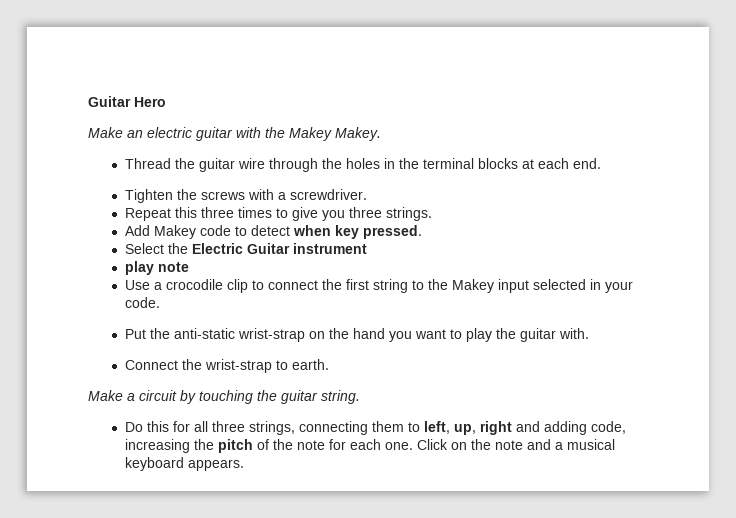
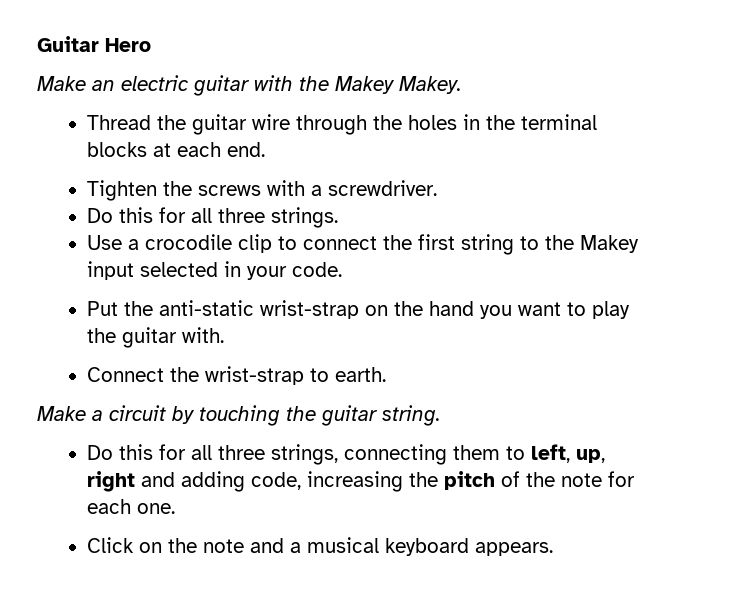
[124,207,432,221] [124,225,422,239] [124,243,367,254] [124,261,189,275] Repeat this three times to give you three strings. // Add Makey code to detect when key pressed. // Select the Electric Guitar instrument // play note -> [87,207,339,228] Do this for all three strings.
(413, 446) none -> (176, 508) //

